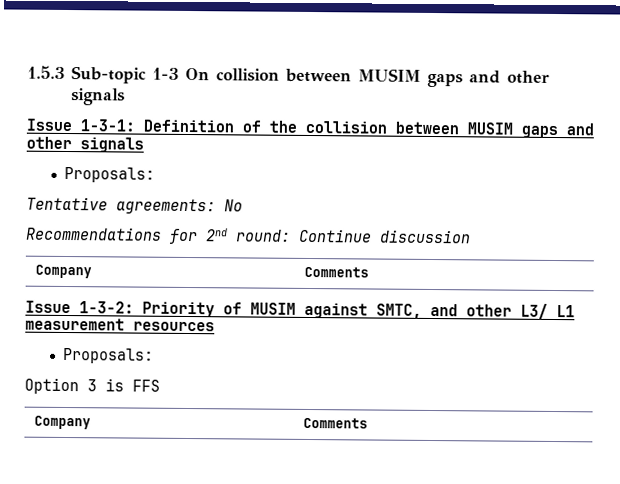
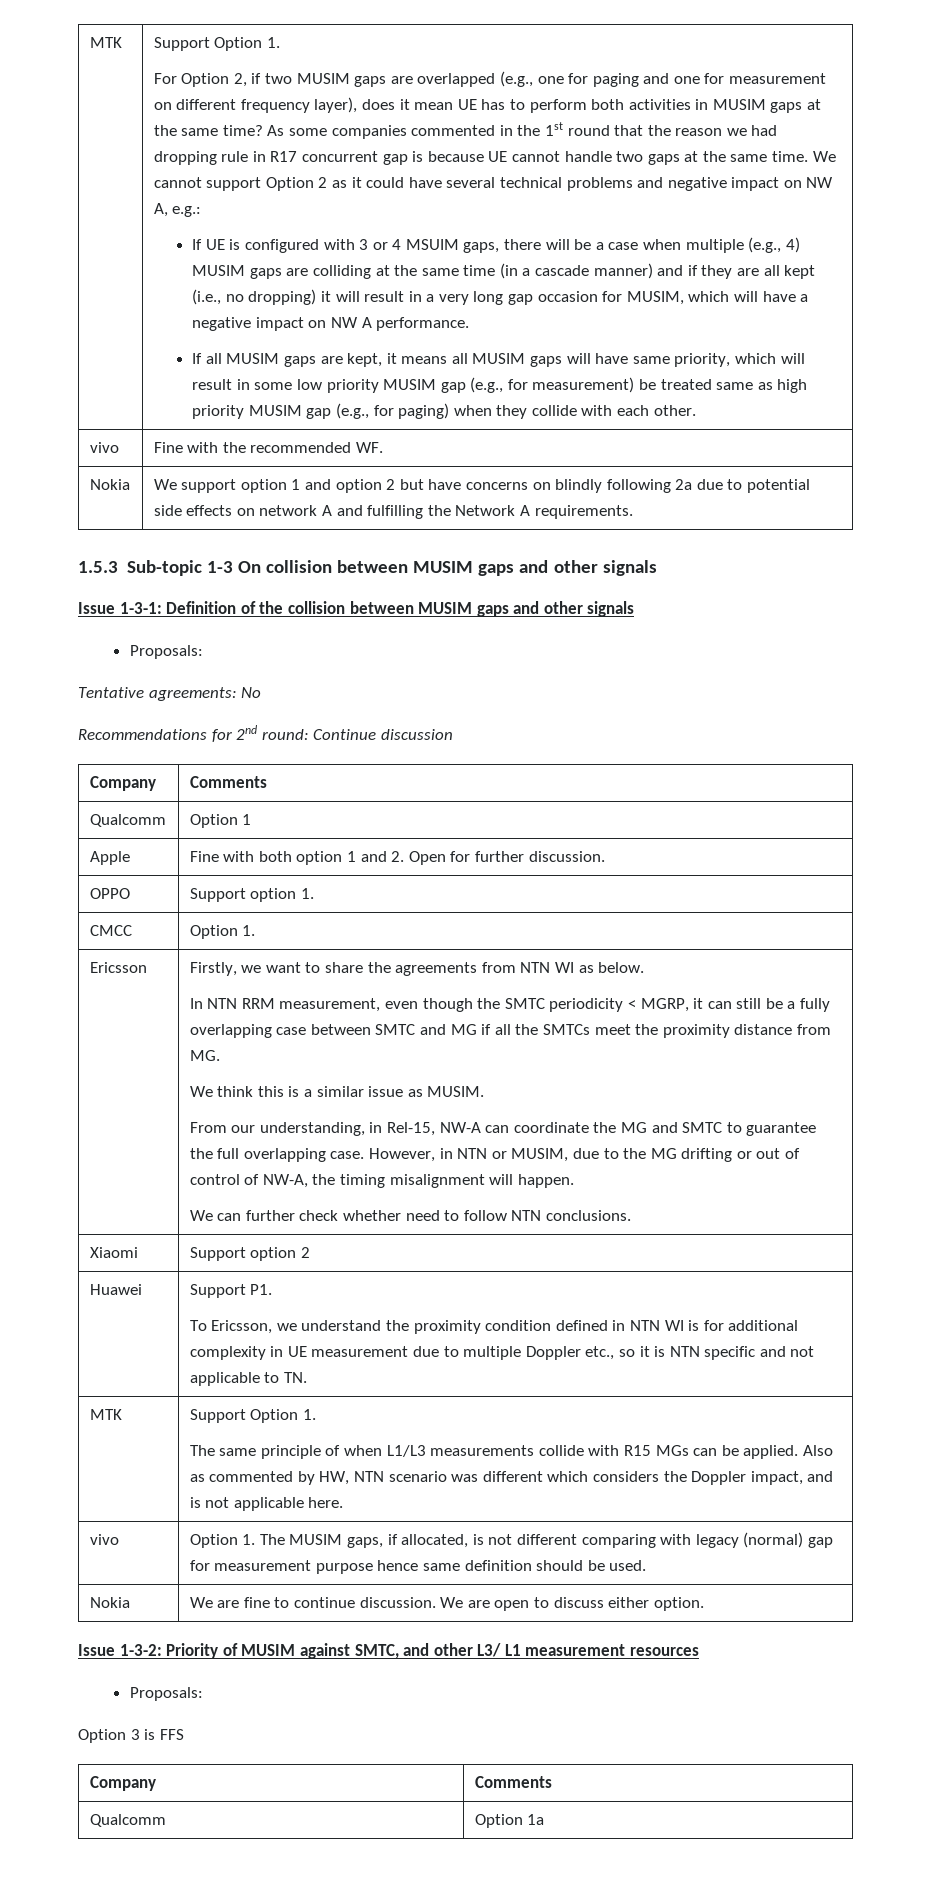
(27, 72) none -> [89,37,122,48] [153,37,280,51] [153,71,827,87] [153,97,822,113] [153,122,778,139] [153,151,836,165] [153,177,834,191] [153,203,202,217] [192,237,800,253] [192,263,816,279] [192,289,809,305] [192,317,470,331] [192,353,805,367] [192,377,808,393] [192,403,696,419] [89,442,119,453] [153,442,383,453] [89,479,130,490] [153,479,811,493] [153,505,633,519] MTK | Support Option 1. // For Option 2, if two MUSIM gaps are overlapped (e.g., one for paging and one for measurement on different frequency layer), does it mean UE has to perform both activities in MUSIM gaps at the same time? As some companies commented in the 1st round that the reason we had dropping rule in R17 concurrent gap is because UE cannot handle two gaps at the same time. We cannot support Option 2 as it could have several technical problems and negative impact on NW A, e.g.: // If UE is configured with 3 or 4 MSUIM gaps, there will be a case when multiple (e.g., 4) MUSIM gaps are colliding at the same time (in a cascade manner) and if they are all kept (i.e., no dropping) it will result in a very long gap occasion for MUSIM, which will have a negative impact on NW A performance. // If all MUSIM gaps are kept, it means all MUSIM gaps will have same priority, which will result in some low priority MUSIM gap (e.g., for measurement) be treated same as high priority MUSIM gap (e.g., for paging) when they collide with each other. // vivo | Fine with the recommended WF. // Nokia | We support option 1 and option 2 but have concerns on blindly following 2a due to potential side effects on network A and fulfilling the Network A requirements. //
(369, 272) none -> [89,814,166,827] [189,814,252,828] [89,851,130,865] [189,851,605,865] [89,888,130,899] [189,888,314,902] [89,925,132,936] [189,925,256,939] [89,962,147,973] [189,962,645,976] [189,998,831,1012] [189,1024,831,1038] [189,1050,220,1061] [189,1086,485,1097] [189,1122,817,1136] [189,1148,801,1162] [189,1174,574,1188] [189,1210,631,1221] [89,1247,138,1258] [189,1247,310,1261] [89,1284,142,1295] [189,1284,273,1298] [189,1320,799,1334] [189,1346,815,1360] [189,1372,307,1386] [89,1409,122,1420] [189,1409,316,1423] [189,1445,833,1459] [189,1471,834,1485] [189,1497,344,1511] [89,1534,119,1545] [189,1532,833,1548] [189,1560,647,1574] [89,1597,130,1608] [189,1597,704,1611] // Qualcomm | Option 1 // Apple | Fine with both option 1 and 2. Open for further discussion. // OPPO | Support option 1. // CMCC | Option 1. // Ericsson | Firstly, we want to share the agreements from NTN WI as below. // In NTN RRM measurement, even though the SMTC periodicity < MGRP, it can still be a fully overlapping case between SMTC and MG if all the SMTCs meet the proximity distance from MG. // We think this is a similar issue as MUSIM. // From our understanding, in Rel-15, NW-A can coordinate the MG and SMTC to guarantee the full overlapping case. However, in NTN or MUSIM, due to the MG drifting or out of control of NW-A, the timing misalignment will happen. // We can further check whether need to follow NTN conclusions. // Xiaomi | Support option 2 // Huawei | Support P1. // To Ericsson, we understand the proximity condition defined in NTN WI is for additional complexity in UE measurement due to multiple Doppler etc., so it is NTN specific and not applicable to TN. // MTK | Support Option 1. // The same principle of when L1/L3 measurements collide with R15 MGs can be applied. Also as commented by HW, NTN scenario was different which considers the Doppler impact, and is not applicable here. // vivo | Option 1. The MUSIM gaps, if allocated, is not different comparing with legacy (normal) gap for measurement purpose hence same definition should be used. // Nokia | We are fine to continue discussion. We are open to discuss either option.
(368, 423) none -> [89,1814,166,1827] [474,1814,545,1828] // Qualcomm | Option 1a

